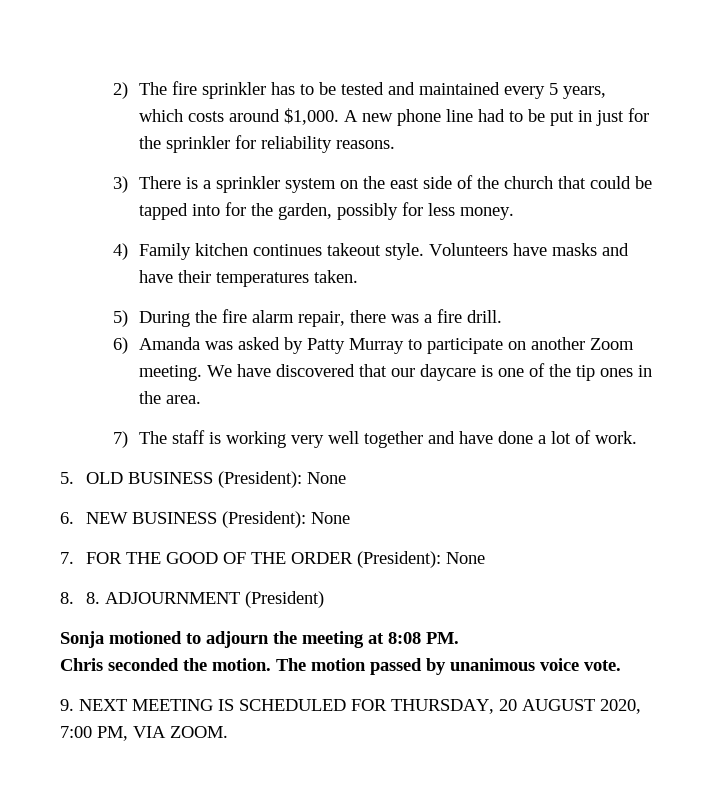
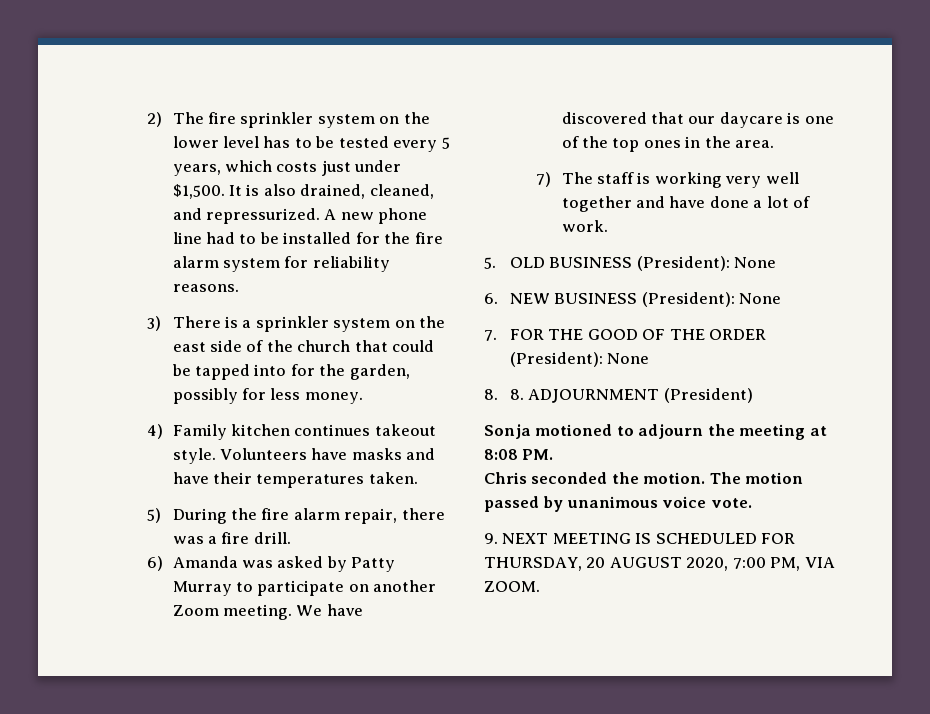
(266, 90) none -> [317,112,430,128] [172,136,259,148] system on the lower level
[387,82,500,95] and maintained -> (389, 142) none
[228,108,339,125] around $1,000. -> [321,160,402,176] [172,184,434,199] [172,208,320,224] just under $1,500. It is also drained, cleaned, and repressurized.
[549,108,649,126] [138,136,230,153] put in just for the sprinkler -> [283,232,443,244] [172,256,280,272] installed for the fire alarm system
[575,365,595,381] tip -> [612,138,640,152] top

